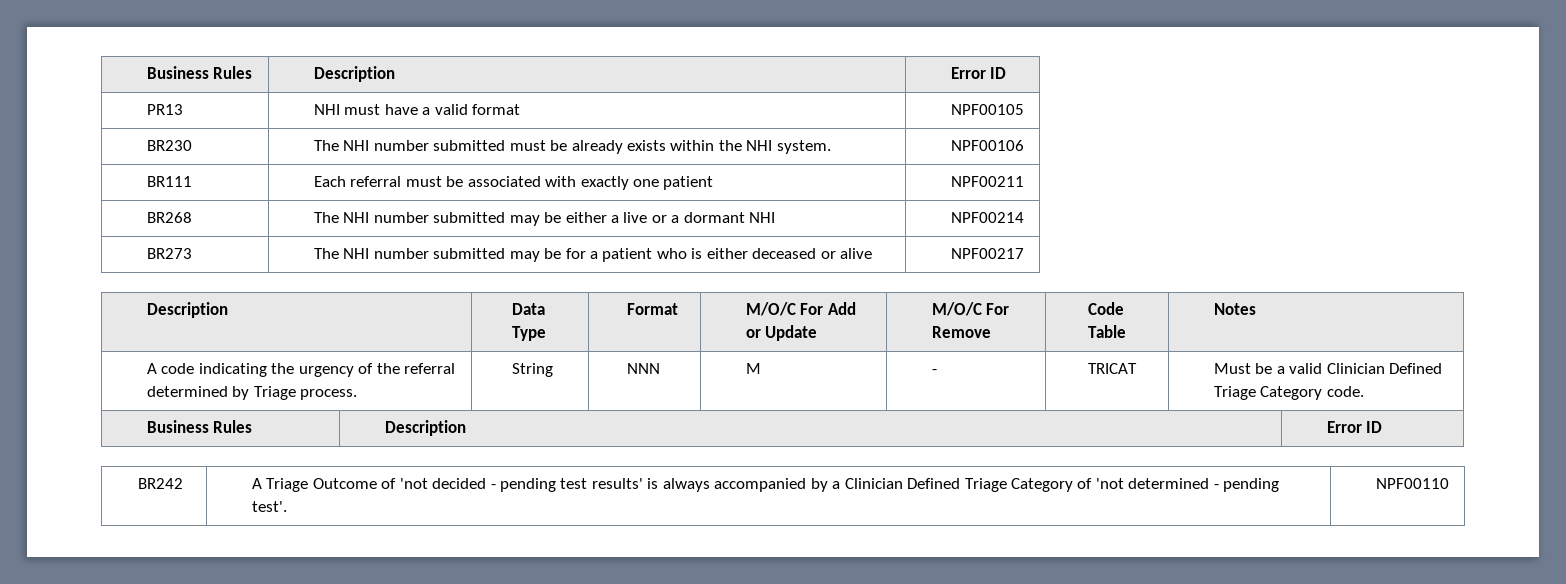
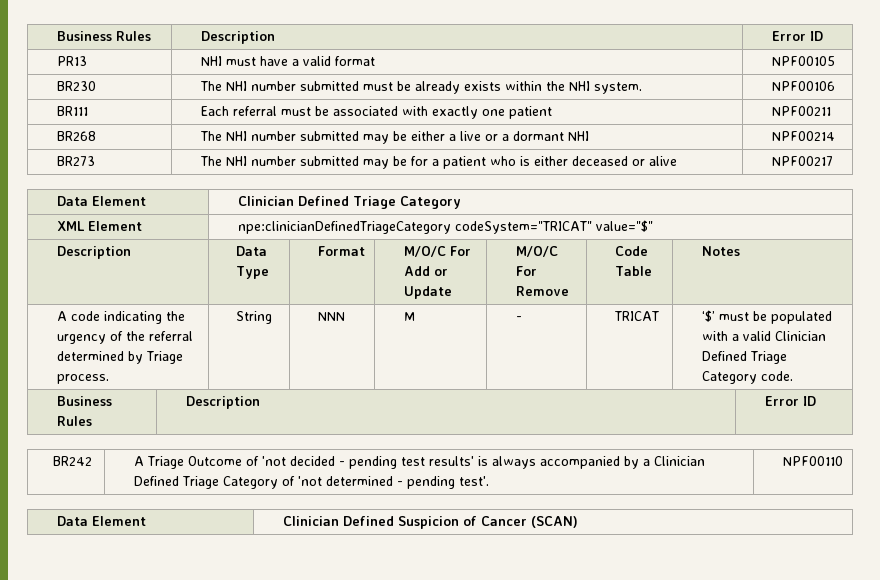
(1024, 253) none -> [57,196,147,206] [238,196,462,209] [57,221,143,231] [238,220,654,234] // Data Element | Clinician Defined Triage Category // XML Element | npe:clinicianDefinedTriageCategory codeSystem="TRICAT" value="$"
[1213,363,1273,374] Must be -> [702,310,833,324] [702,331,729,341] ‘$’ must be populated with
(1449, 483) none -> [57,516,147,526] [283,516,579,529] // Data Element | Clinician Defined Suspicion of Cancer (SCAN)

